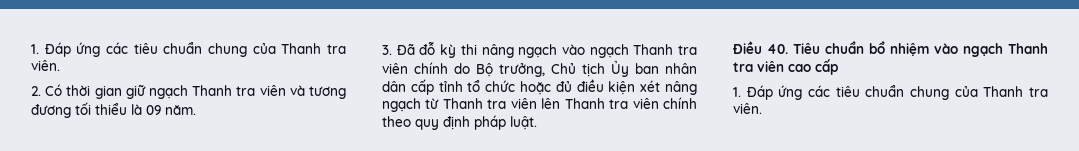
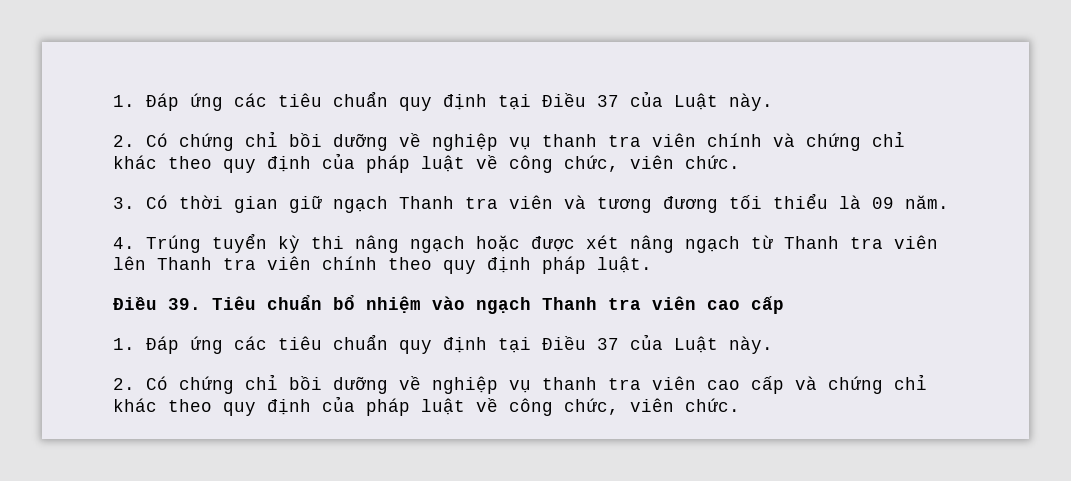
[31,41,346,57] [31,60,60,71] [31,86,41,96] 1. Đáp ứng các tiêu chuẩn chung của Thanh tra viên. // 2. -> [113,91,773,111] [113,131,905,151] [113,153,740,173] [113,197,135,209] 1. Đáp ứng các tiêu chuẩn quy định tại Điều 37 của Luật này. // 2. Có chứng chỉ bồi dưỡng về nghiệp vụ thanh tra viên chính và chứng chỉ khác theo quy định của pháp luật về công chức, viên chức. // 3.
[382,41,436,55] 3. Đã đỗ -> [113,233,267,253] 4. Trúng tuyển
[561,44,697,58] [382,60,697,77] [382,79,636,95] vào ngạch Thanh tra viên chính do Bộ trưởng, Chủ tịch Ủy ban nhân dân cấp tỉnh tổ chức hoặc đủ điều kiện -> [476,235,575,252] hoặc được
[767,44,788,54] 40. -> [168,298,201,310] 39.
[910,85,1048,100] [733,103,762,114] chung của Thanh tra viên. -> [399,334,773,354] [113,374,927,394] [113,396,740,416] quy định tại Điều 37 của Luật này. // 2. Có chứng chỉ bồi dưỡng về nghiệp vụ thanh tra viên cao cấp và chứng chỉ khác theo quy định của pháp luật về công chức, viên chức.

